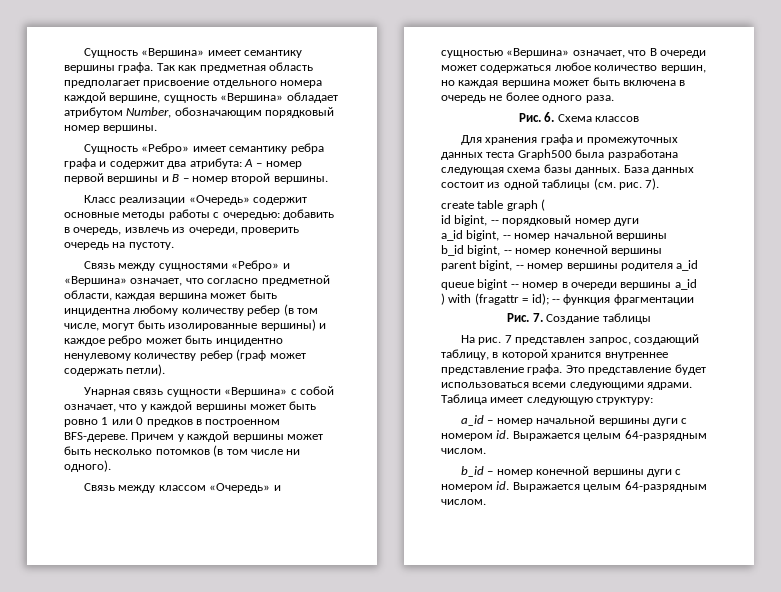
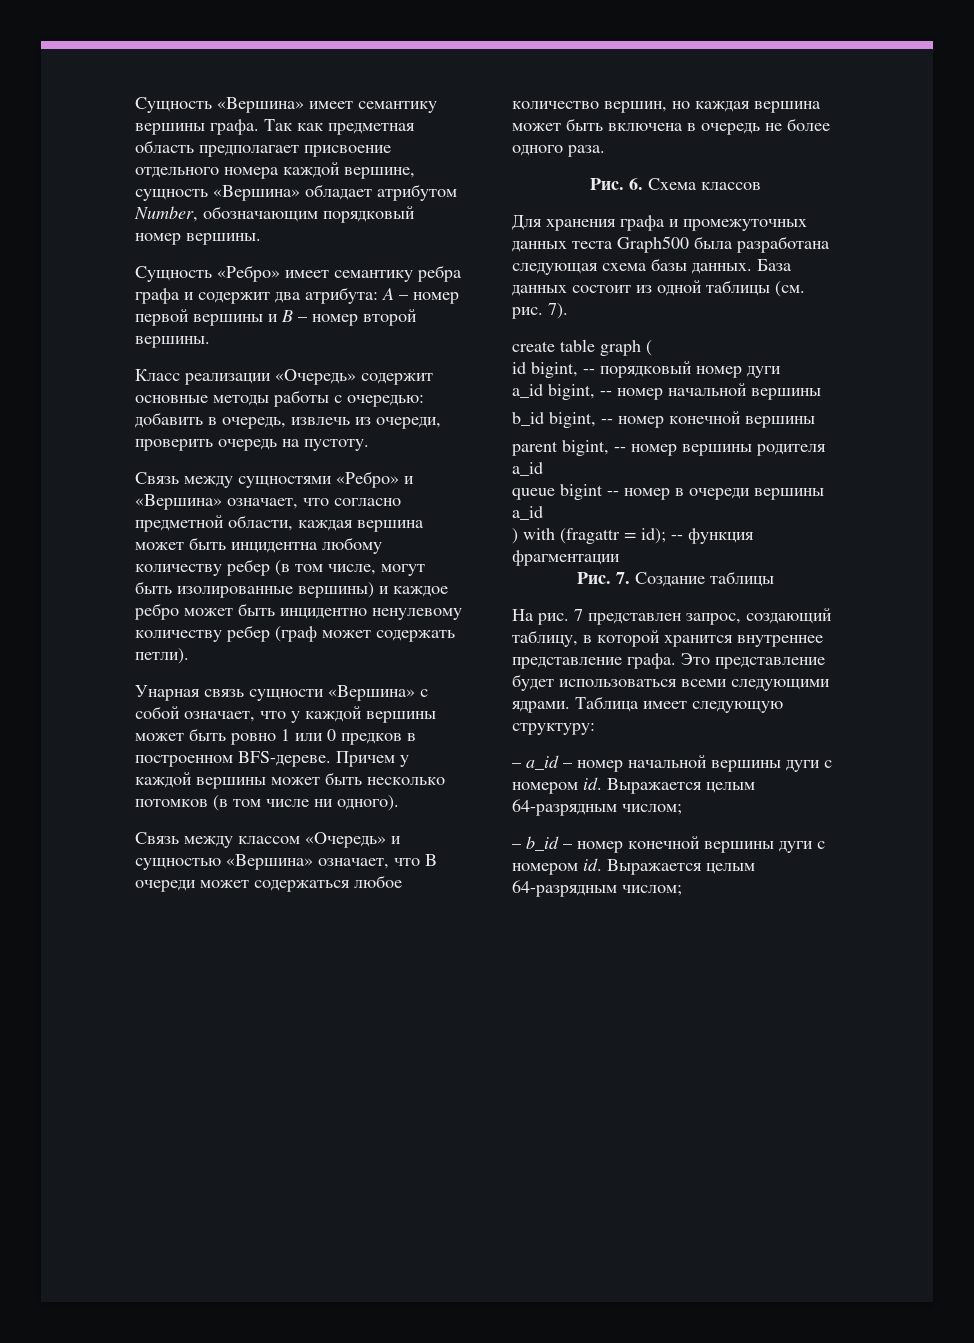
(654, 401) none -> [512,763,521,768] –
[441,448,486,454] числом. // -> [622,804,682,815] [512,844,521,849] числом; // –
[441,499,486,505] числом. -> [622,885,682,896] числом;

